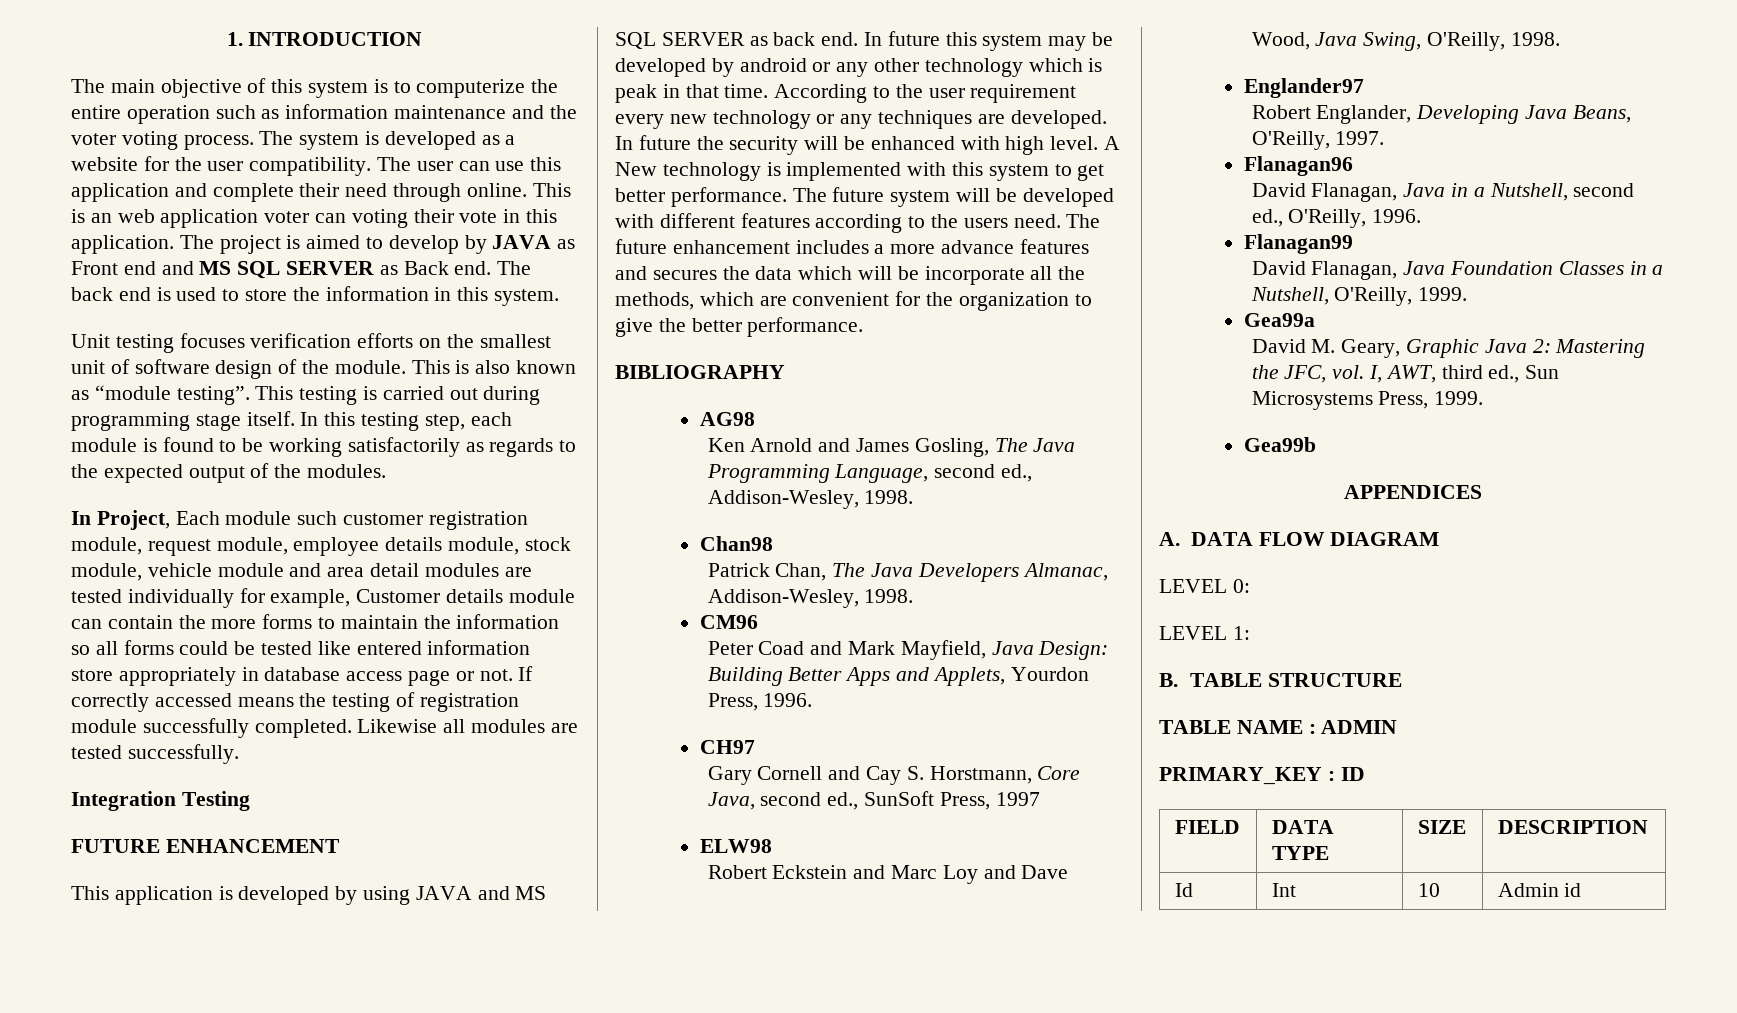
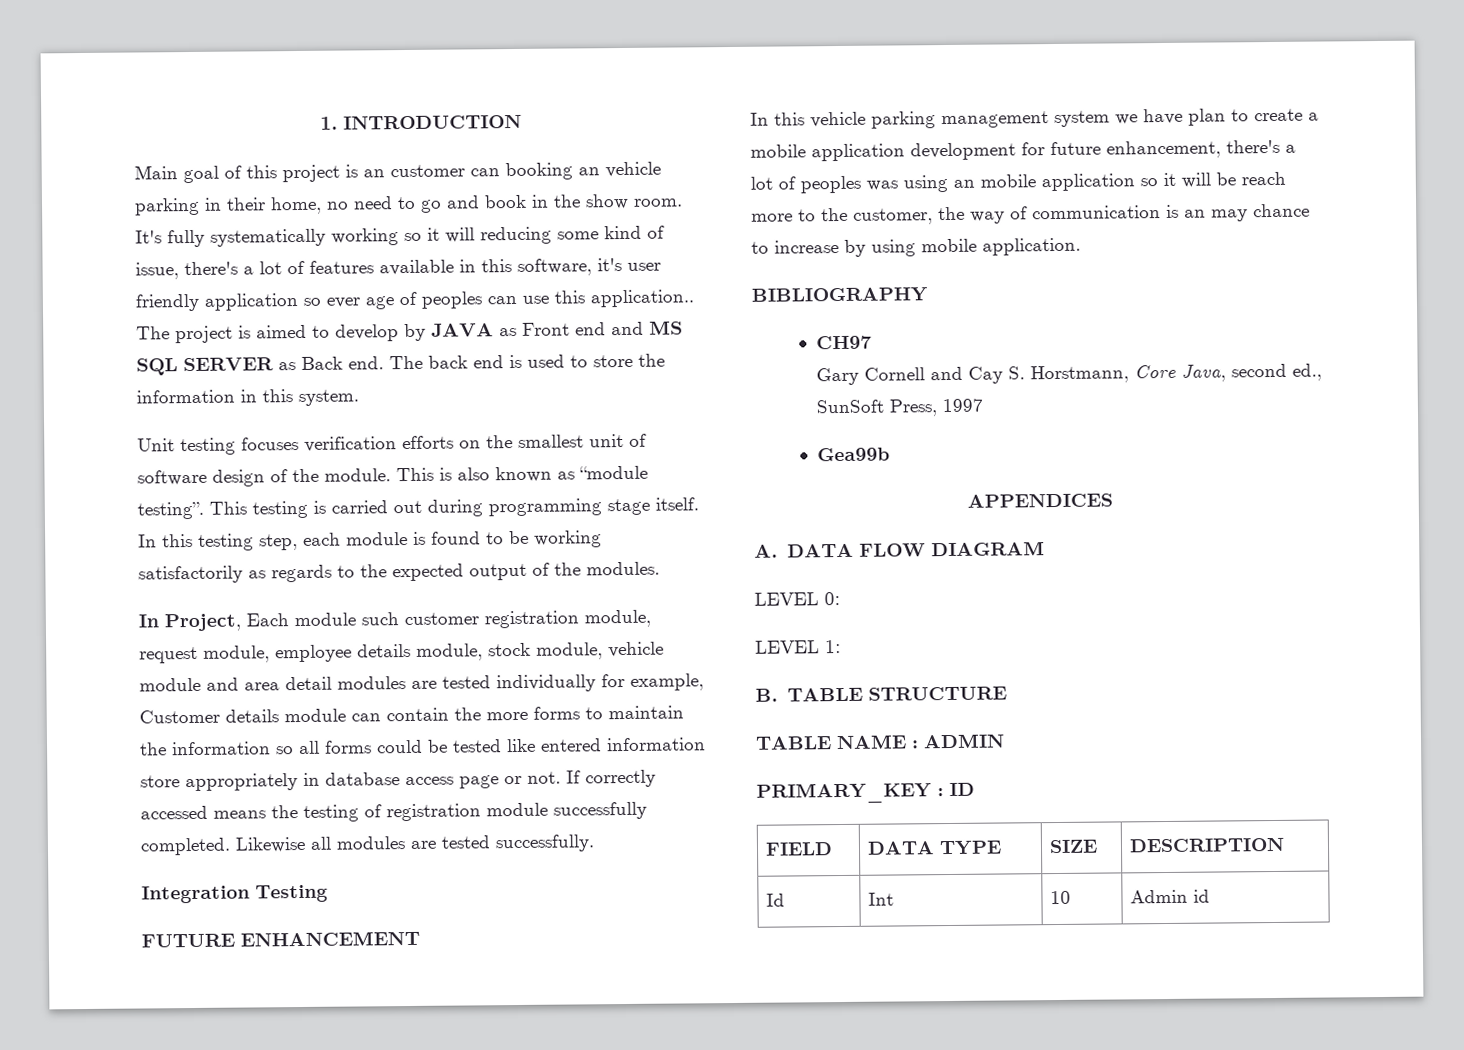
[71,78,559,98] [71,104,577,124] [71,131,516,150] [71,156,562,176] [71,183,571,202] [71,209,558,228] [71,235,174,254] The main objective of this system is to computerize the entire operation such as information maintenance and the voter voting process. The system is developed as a website for the user compatibility. The user can use this application and complete their need through online. This is an web application voter can voting their vote in this application. -> [134,161,661,184] [134,193,683,216] [135,225,665,248] [135,258,661,280] [135,289,694,312] Main goal of this project is an customer can booking an vehicle parking in their home, no need to go and book in the show room. It's fully systematically working so it will reducing some kind of issue, there's a lot of features available in this software, it's user friendly application so ever age of peoples can use this application..
[71,886,547,905] [615,31,1114,51] [615,58,1103,77] [615,84,1077,103] [615,110,1107,129] [615,135,1121,155] [615,162,1105,181] [615,187,1114,207] [615,213,1101,233] [615,239,1089,254] [615,266,1086,285] [615,291,1092,311] [615,317,864,337] [615,365,785,379] [700,412,756,426] [707,438,1076,457] [706,464,1033,483] [707,490,914,509] [700,536,774,551] [707,563,1108,582] [707,589,914,608] [700,615,759,629] [707,640,1109,660] [707,667,1089,686] [707,693,813,711] This application is developed by using JAVA and MS SQL SERVER as back end. In future this system may be developed by android or any other technology which is peak in that time. According to the user requirement every new technology or any techniques are developed. In future the security will be enhanced with high level. A New technology is implemented with this system to get better performance. The future system will be developed with different features according to the users need. The future enhancement includes a more advance features and secures the data which will be incorporate all the methods, which are convenient for the organization to give the better performance. // BIBLIOGRAPHY // AG98 // Ken Arnold and James Gosling, The Java Programming Language, second ed., Addison-Wesley, 1998. // Chan98 // Patrick Chan, The Java Developers Almanac, Addison-Wesley, 1998. // CM96 // Peter Coad and Mark Mayfield, Java Design: Building Better Apps and Applets, Yourdon Press, 1996. -> [750,108,1319,129] [750,139,1296,162] [750,171,1286,194] [751,203,1310,225] [751,237,1081,257] [751,287,928,303] In this vehicle parking management system we have plan to create a mobile application development for future enhancement, there's a lot of peoples was using an mobile application so it will be reach more to the customer, the way of communication is an may chance to increase by using mobile application. // BIBLIOGRAPHY
[700,839,773,853] [707,865,1069,884] [1251,32,1560,51] [1244,78,1365,98] [1251,105,1631,124] [1251,131,1385,150] [1244,156,1354,176] [1251,183,1635,202] [1251,209,1422,228] [1244,234,1354,254] [1251,261,1664,280] [1250,287,1468,306] [1244,313,1316,327] [1251,339,1646,358] [1251,365,1560,383] [1251,391,1484,410] // ELW98 // Robert Eckstein and Marc Loy and Dave Wood, Java Swing, O'Reilly, 1998. // Englander97 // Robert Englander, Developing Java Beans, O'Reilly, 1997. // Flanagan96 // David Flanagan, Java in a Nutshell, second ed., O'Reilly, 1996. // Flanagan99 // David Flanagan, Java Foundation Classes in a Nutshell, O'Reilly, 1999. // Gea99a // David M. Geary, Graphic Java 2: Mastering the JFC, vol. I, AWT, third ed., Sun Microsystems Press, 1999. -> (984, 405) none

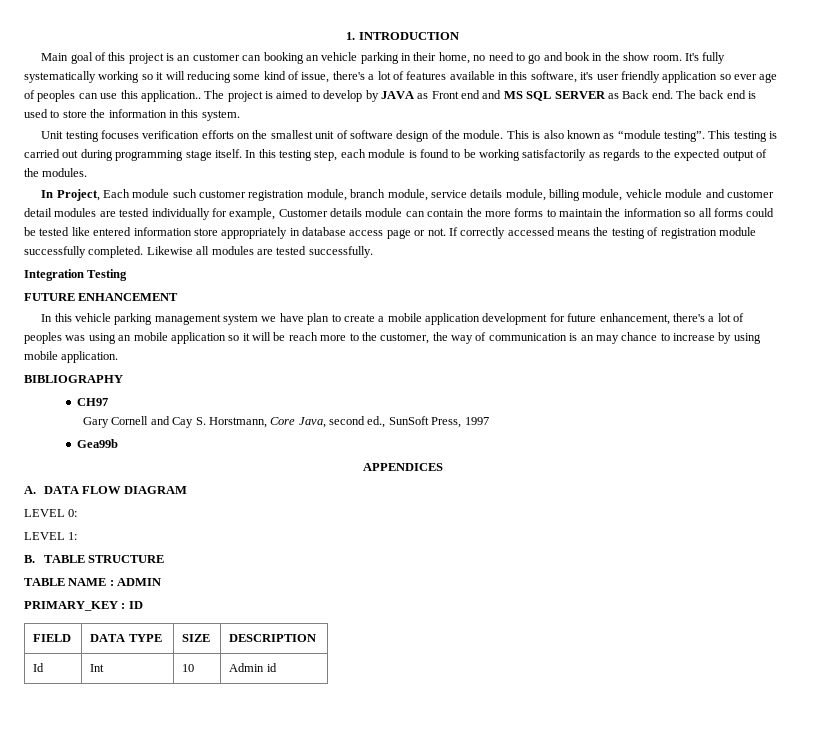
[139,644,352,664] request module, employee -> [350,189,467,201] branch module, service
[488,642,531,657] stock -> [549,189,581,201] billing
[244,682,280,691] area -> [726,190,774,198] customer

